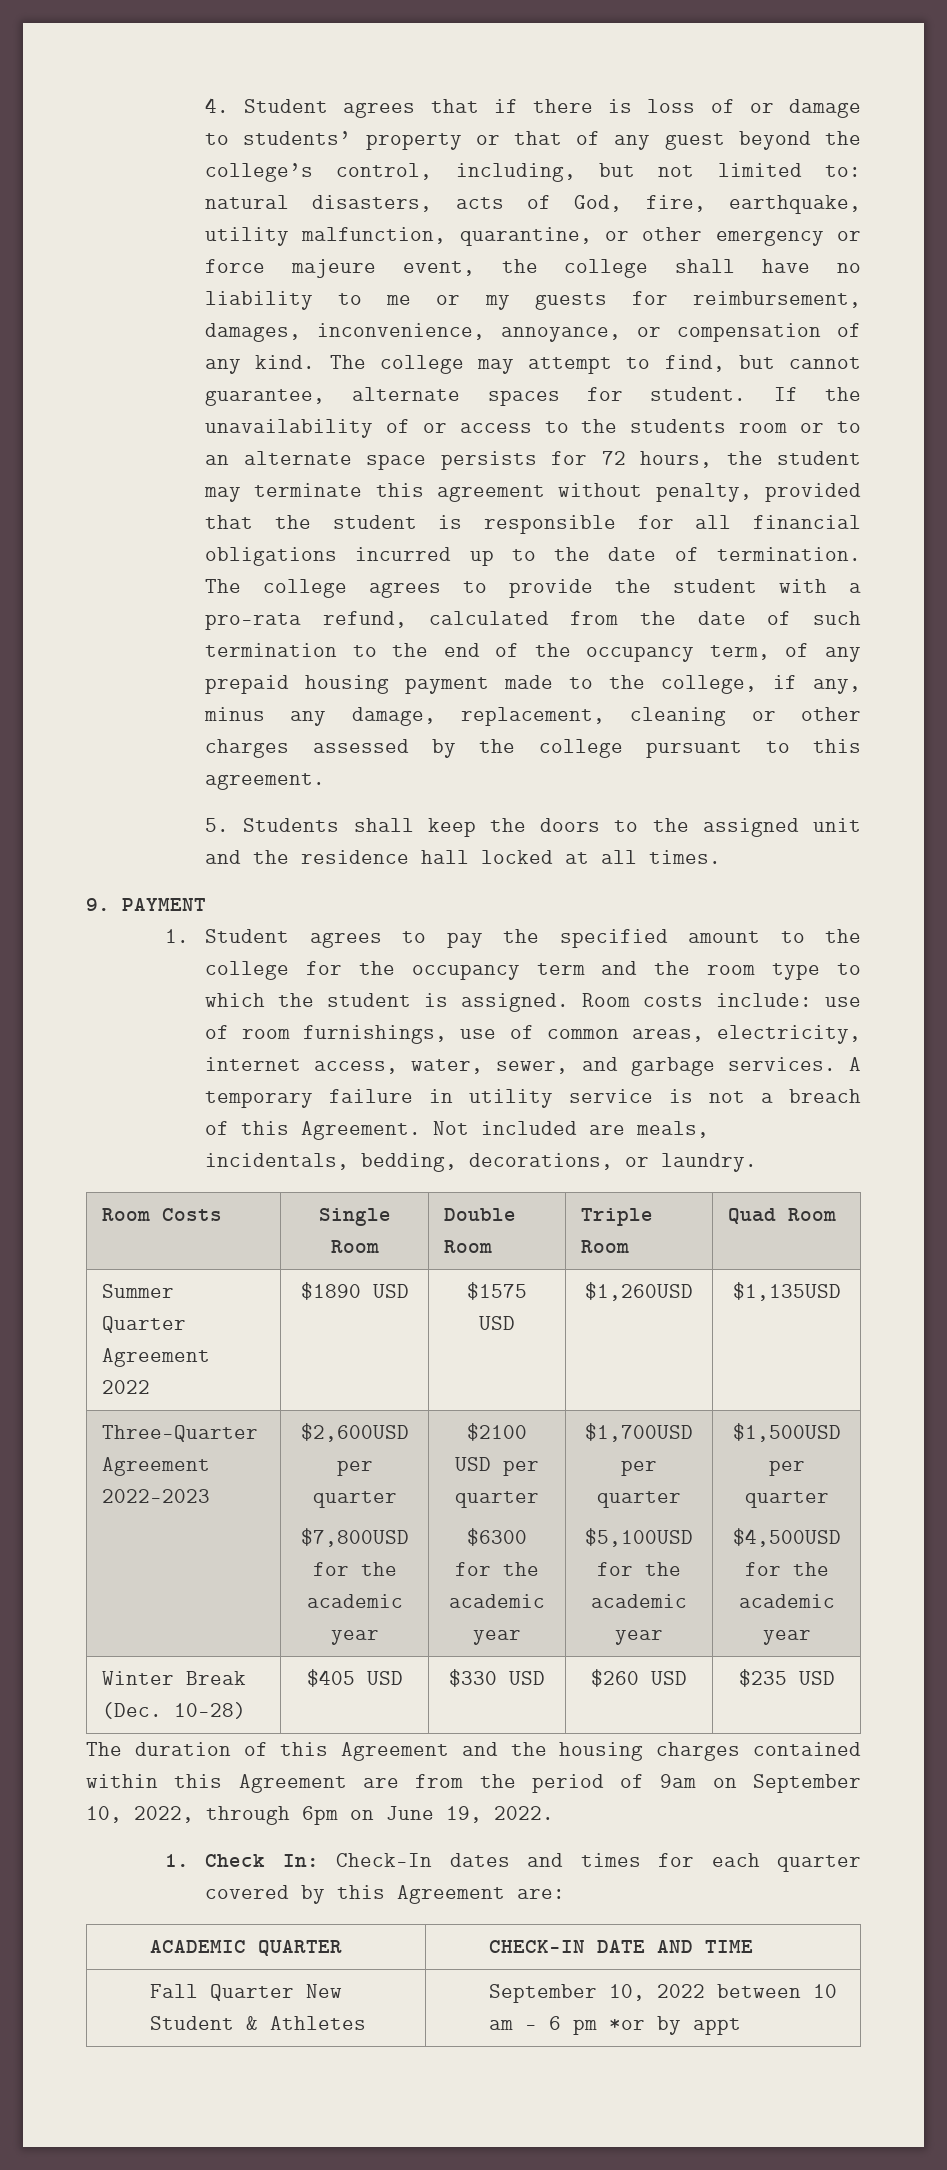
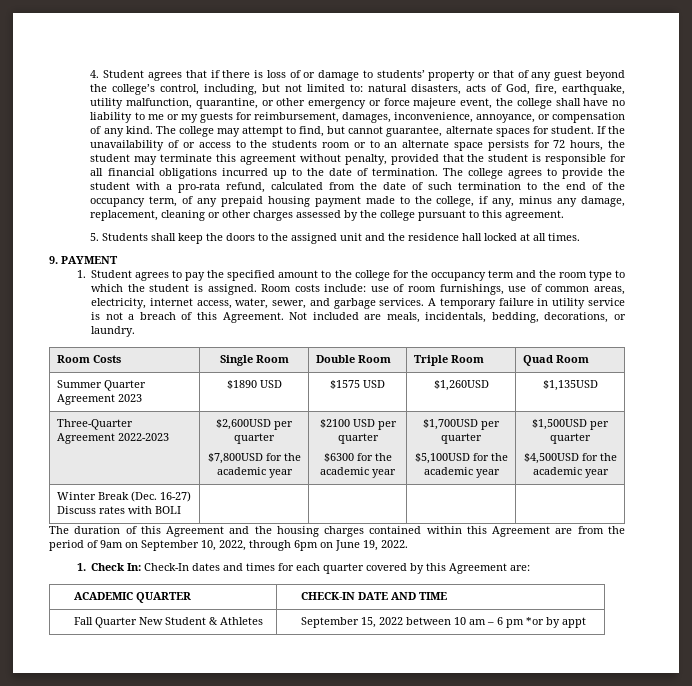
[101,1380,150,1394] 2022 -> [118,394,143,402] 2023
[173,1702,246,1719] [306,1669,403,1687] [449,1669,545,1687] [591,1669,687,1687] [738,1669,835,1687] 10-28) | $405 USD | $330 USD | $260 USD | $235 USD -> [160,491,192,502] [57,506,182,514] 16-27) Discuss rates with BOLI | | | |
[608,1984,645,2001] 10, -> [360,617,376,628] 15,

